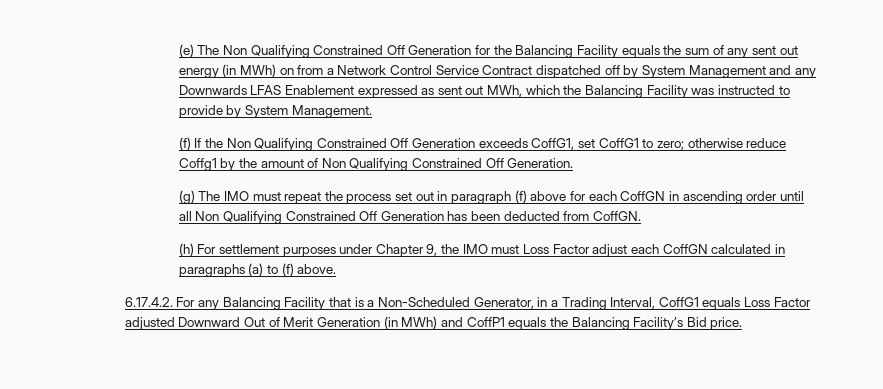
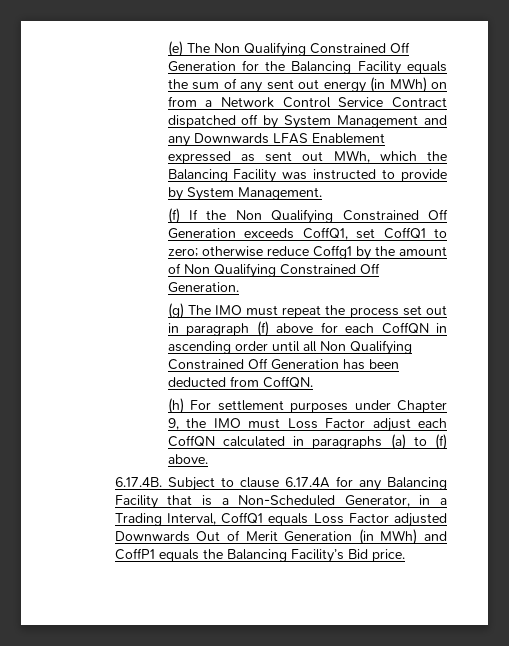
[531,138,639,150] CoffG1, set CoffG1 -> [302,227,426,240] CoffQ1, set CoffQ1
[620,191,666,201] CoffGN -> [381,322,429,334] CoffQN
[593,211,642,221] CoffGN. -> [262,376,313,388] CoffQN.
[662,244,708,254] CoffGN -> [167,435,215,447] CoffQN
[124,297,196,307] 6.17.4.2. For -> [114,476,353,491] 6.17.4B. Subject to clause 6.17.4A for
[658,297,699,307] CoffG1 -> [221,512,264,524] CoffQ1
[178,317,241,327] Downward -> [114,531,190,542] Downwards

